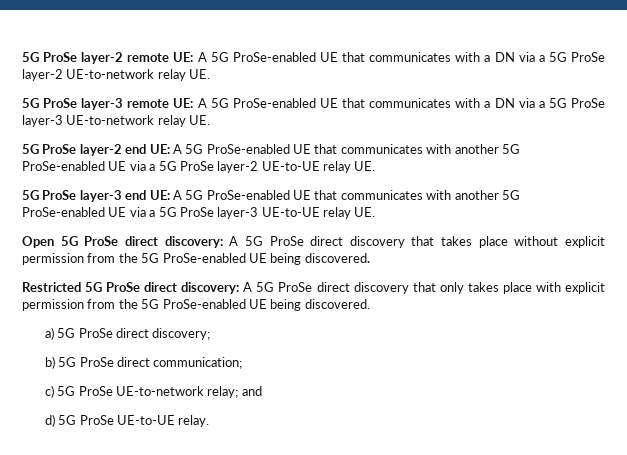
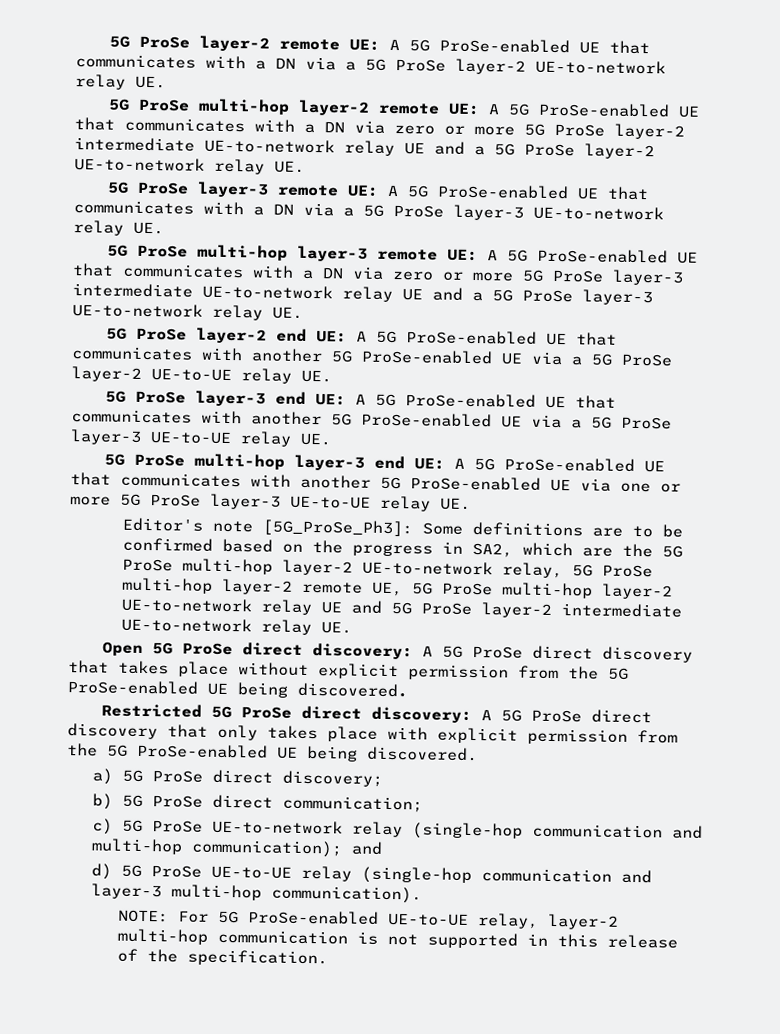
(211, 74) none -> [108,98,701,118] [74,117,685,140] [74,137,655,160] [74,157,305,175] // 5G ProSe multi-hop layer-2 remote UE: A 5G ProSe-enabled UE that communicates with a DN via zero or more 5G ProSe layer-2 intermediate UE-to-network relay UE and a 5G ProSe layer-2 UE-to-network relay UE.
(211, 120) none -> [107,244,699,264] [72,263,684,286] [72,283,653,306] [72,303,303,321] // 5G ProSe multi-hop layer-3 remote UE: A 5G ProSe-enabled UE that communicates with a DN via zero or more 5G ProSe layer-3 intermediate UE-to-network relay UE and a 5G ProSe layer-3 UE-to-network relay UE.
(376, 212) none -> [104,453,666,473] [70,472,681,493] [70,493,471,512] [121,517,683,538] [121,537,683,558] [121,558,653,579] [121,577,673,600] [120,597,682,618] [120,617,352,636] // 5G ProSe multi-hop layer-3 end UE: A 5G ProSe-enabled UE that communicates with another 5G ProSe-enabled UE via one or more 5G ProSe layer-3 UE-to-UE relay UE. // Editor's note [5G_ProSe_Ph3]: Some definitions are to be confirmed based on the progress in SA2, which are the 5G ProSe multi-hop layer-2 UE-to-network relay, 5G ProSe multi-hop layer-2 remote UE, 5G ProSe multi-hop layer-2 UE-to-network relay UE and 5G ProSe layer-2 intermediate UE-to-network relay UE.
[207,386,239,398] relay; -> [352,821,704,840] [91,838,344,858] relay (single-hop communication and multi-hop communication);
[178,415,210,427] relay. -> [301,865,653,885] [91,883,423,904] [117,909,619,930] [116,928,678,949] [116,948,328,967] relay (single-hop communication and layer-3 multi-hop communication). // NOTE: For 5G ProSe-enabled UE-to-UE relay, layer-2 multi-hop communication is not supported in this release of the specification.

